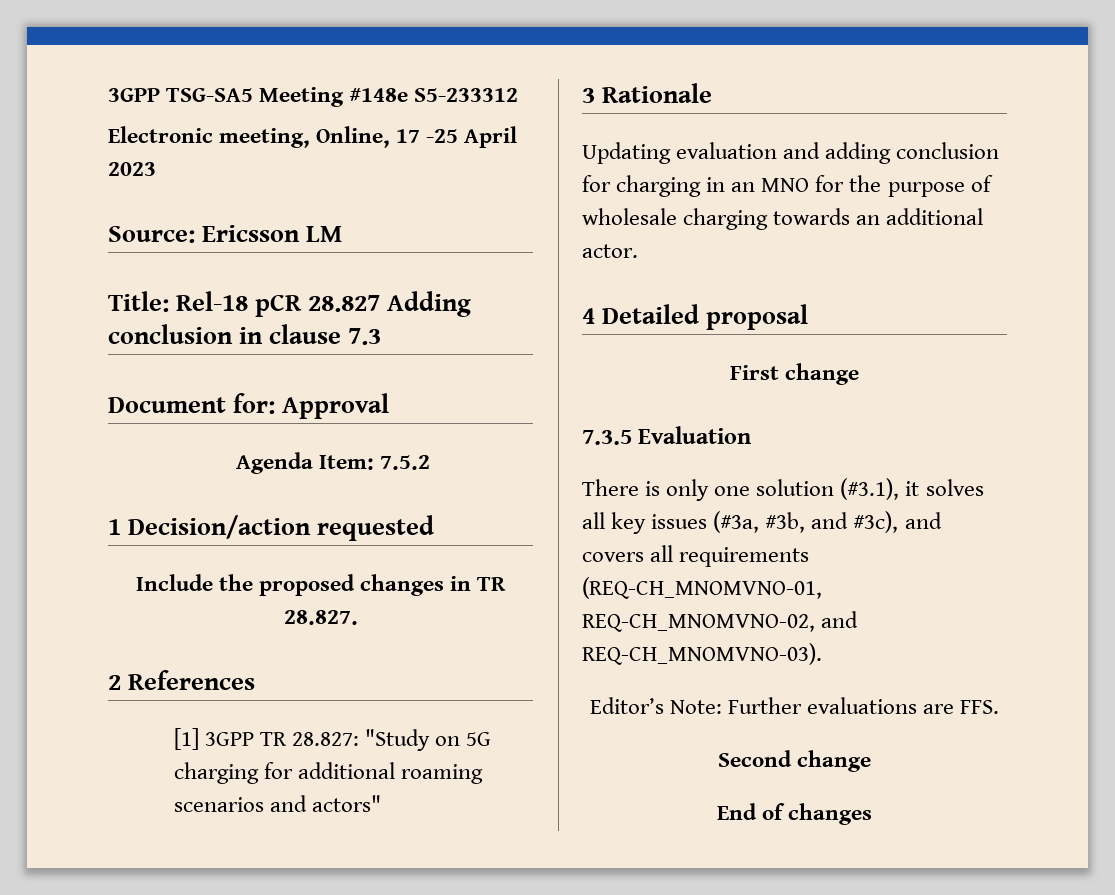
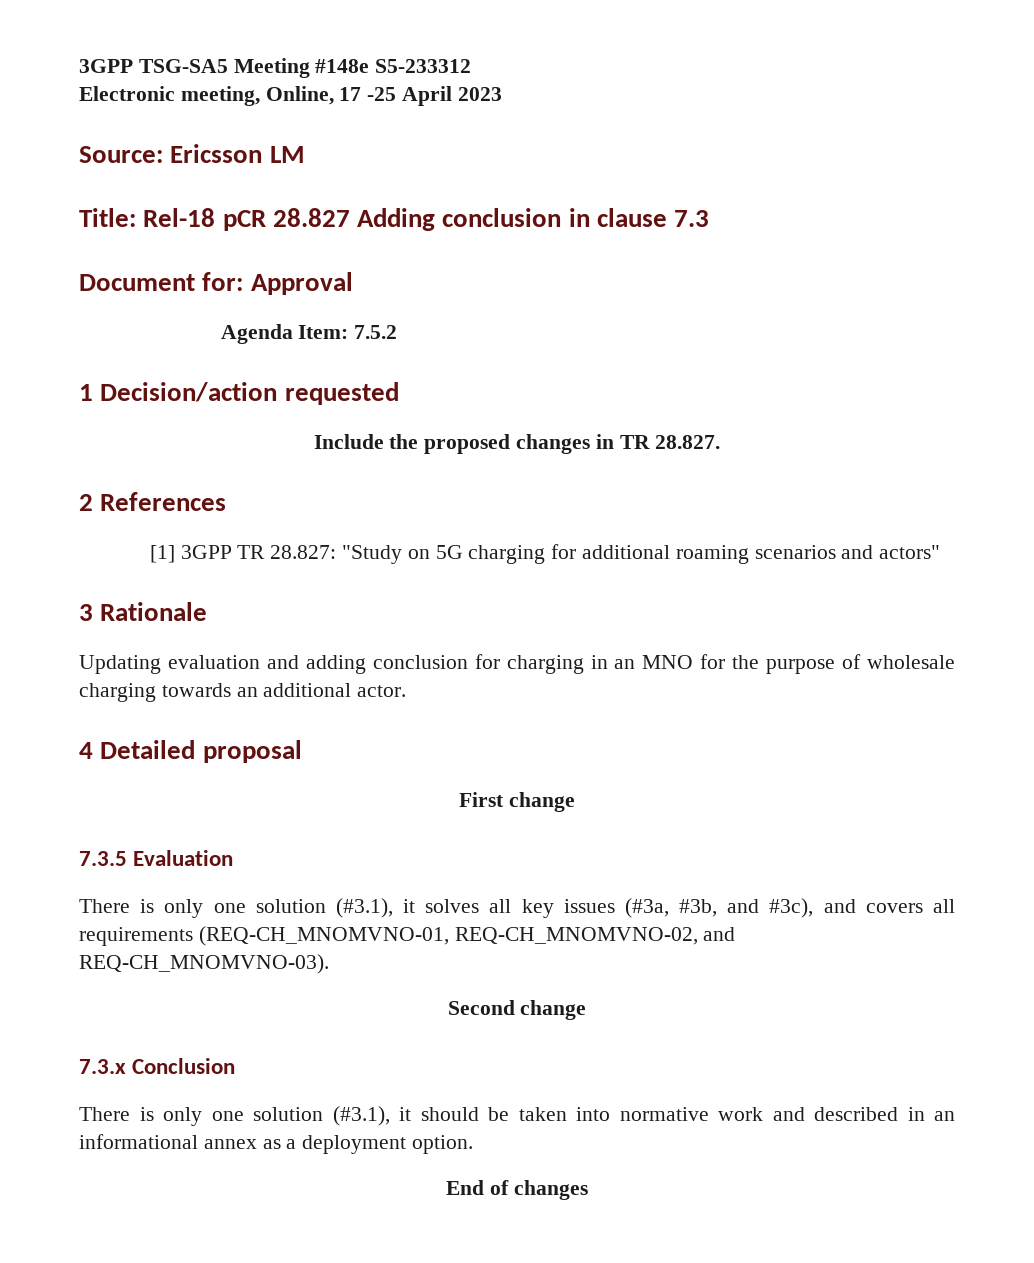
[589,697,1000,714] [717,750,872,772] Editor’s Note: Further evaluations are FFS. // Second change -> [447,1000,587,1020] [79,1058,236,1074] [79,1106,955,1126] [79,1134,474,1154] Second change // 7.3.x Conclusion // There is only one solution (#3.1), it should be taken into normative work and described in an informational annex as a deployment option.

